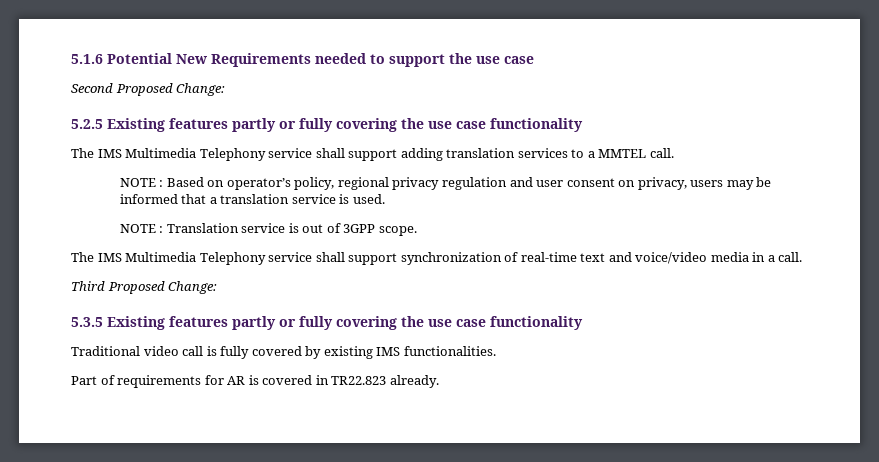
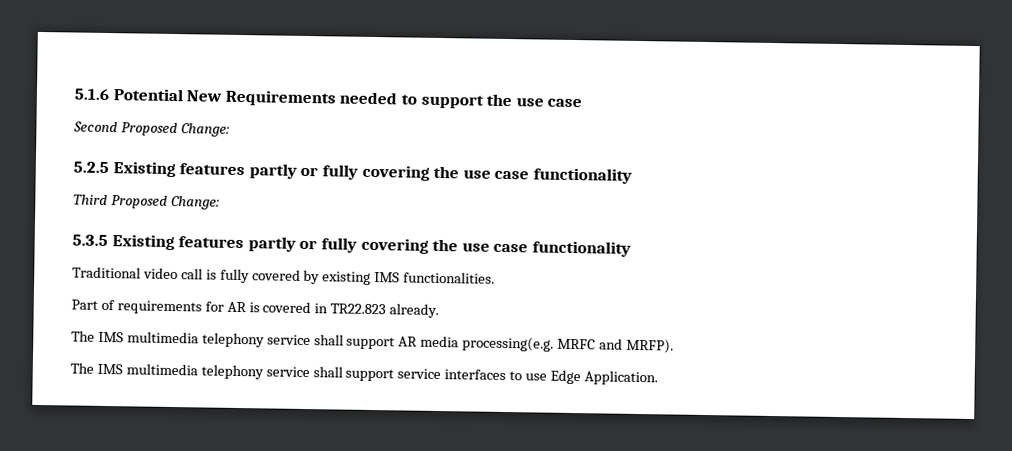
[71,148,674,161] [119,177,772,190] [119,194,385,204] [119,223,417,236] [71,252,803,265] // The IMS Multimedia Telephony service shall support adding translation services to a MMTEL call. // NOTE : Based on operator’s policy, regional privacy regulation and user consent on privacy, users may be informed that a translation service is used. // NOTE : Translation service is out of 3GPP scope. // The IMS Multimedia Telephony service shall support synchronization of real-time text and voice/video media in a call. -> (632, 175) none
(439, 381) none -> [71,330,674,354] [70,362,658,386] // The IMS multimedia telephony service shall support AR media processing(e.g. MRFC and MRFP). // The IMS multimedia telephony service shall support service interfaces to use Edge Application.

